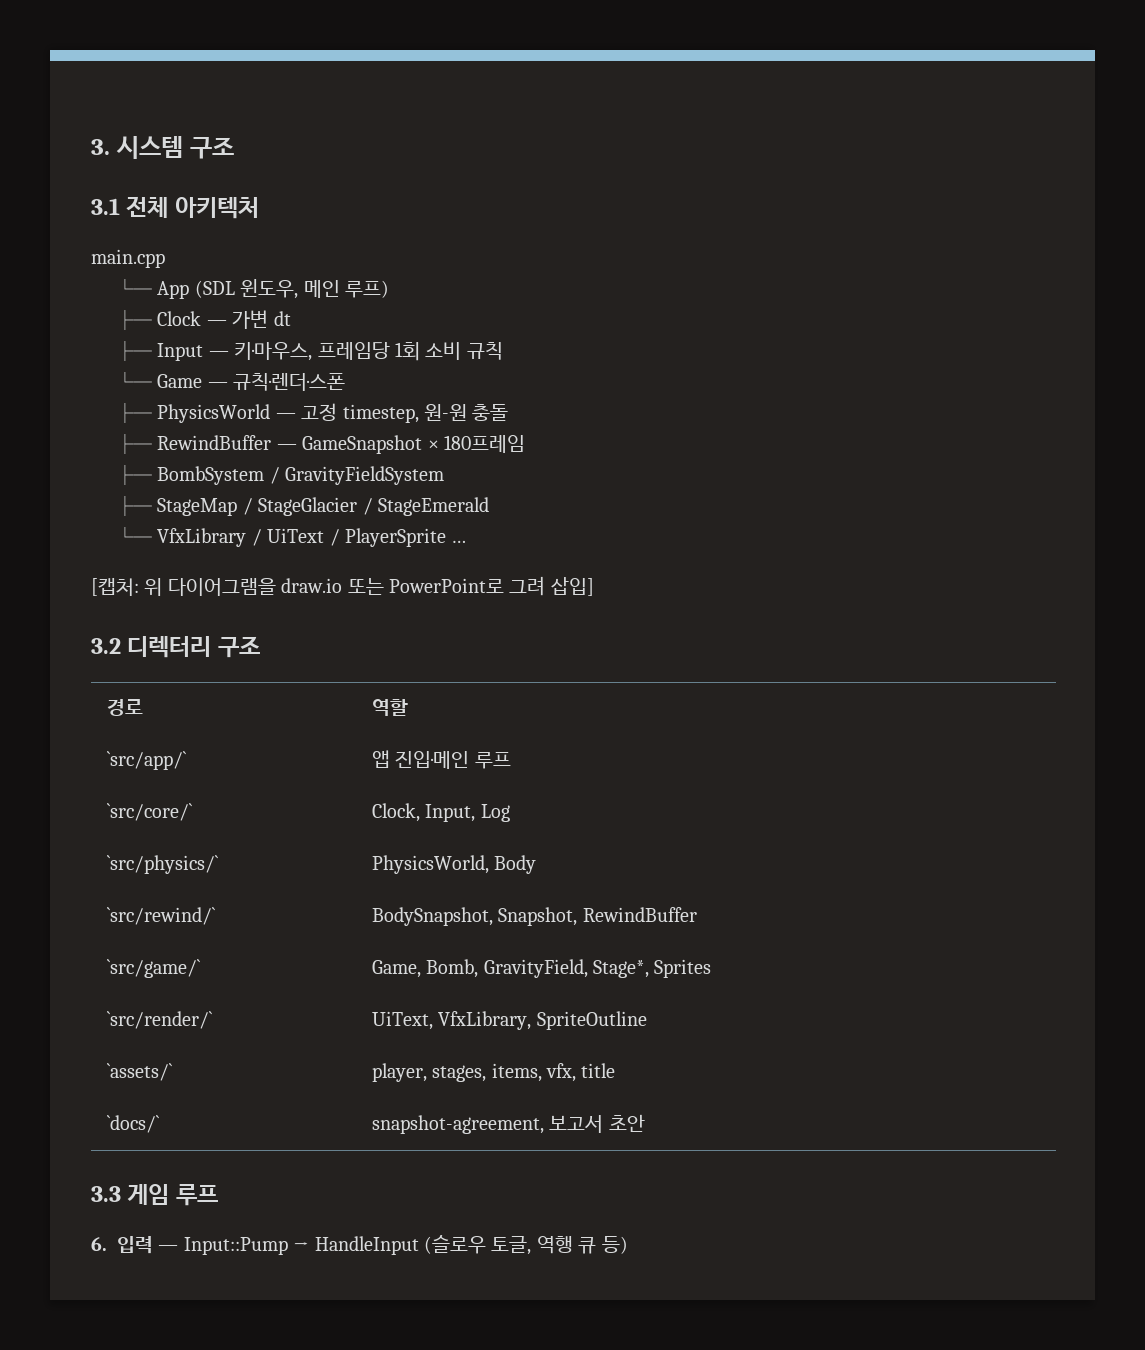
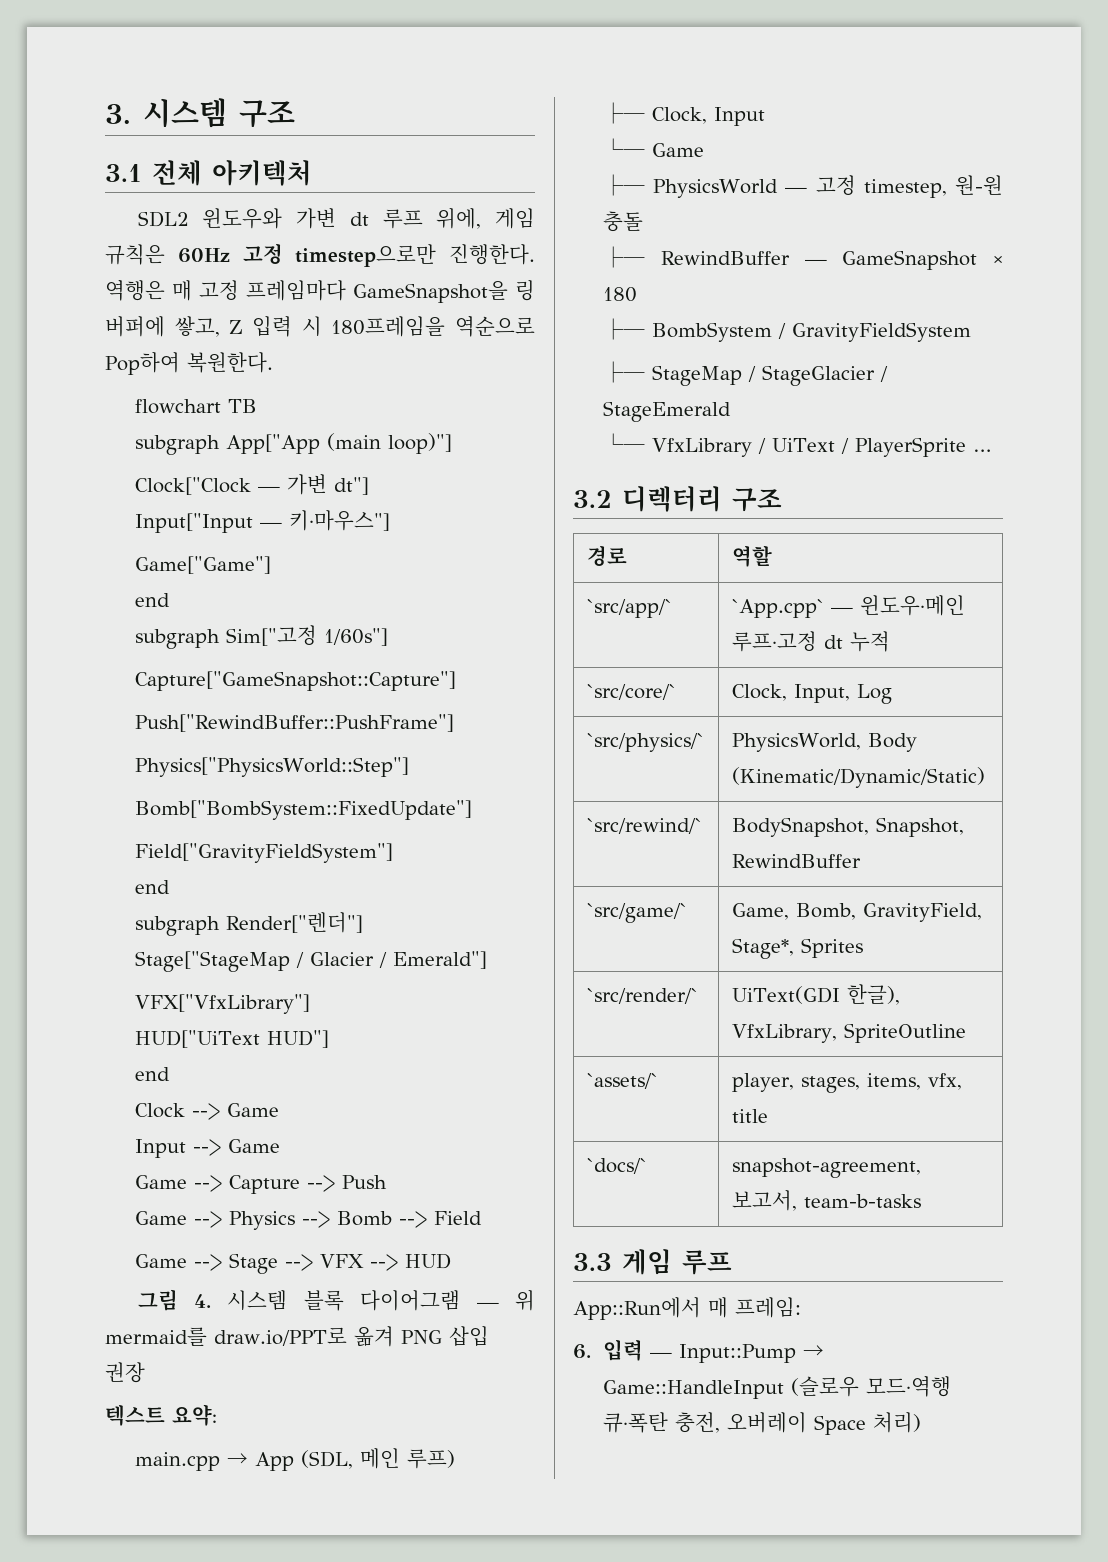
[91,249,165,268] [115,279,389,299] [115,310,291,330] [115,341,503,361] main.cpp // └─ App (SDL 윈도우, 메인 루프) // ├─ Clock — 가변 dt // ├─ Input — 키·마우스, 프레임당 1회 소비 규칙 -> [137,208,535,229] [105,243,535,267] [105,280,535,303] [105,316,535,337] [105,352,273,375] [134,399,257,414] [134,433,452,455] [134,474,369,495] [134,510,390,533] [134,556,271,574] [134,593,170,607] [134,625,388,649] [134,671,456,691] [134,714,454,732] [134,757,409,777] [134,800,472,820] [134,843,393,863] [134,880,170,894] [134,912,363,936] [134,951,487,972] [134,994,310,1014] [134,1030,329,1048] [134,1067,170,1081] [134,1103,279,1120] [134,1139,280,1158] [134,1175,387,1194] [134,1211,482,1230] [134,1253,451,1274] [137,1289,535,1311] [105,1326,489,1347] [105,1362,145,1383] [105,1404,217,1426] [134,1448,455,1471] [602,102,765,126] SDL2 윈도우와 가변 dt 루프 위에, 게임 규칙은 60Hz 고정 timestep으로만 진행한다. 역행은 매 고정 프레임마다 GameSnapshot을 링 버퍼에 쌓고, Z 입력 시 180프레임을 역순으로 Pop하여 복원한다. // flowchart TB // subgraph App["App (main loop)"] // Clock["Clock — 가변 dt"] // Input["Input — 키·마우스"] // Game["Game"] // end // subgraph Sim["고정 1/60s"] // Capture["GameSnapshot::Capture"] // Push["RewindBuffer::PushFrame"] // Physics["PhysicsWorld::Step"] // Bomb["BombSystem::FixedUpdate"] // Field["GravityFieldSystem"] // end // subgraph Render["렌더"] // Stage["StageMap / Glacier / Emerald"] // VFX["VfxLibrary"] // HUD["UiText HUD"] // end // Clock --> Game // Input --> Game // Game --> Capture --> Push // Game --> Physics --> Bomb --> Field // Game --> Stage --> VFX --> HUD // 그림 4. 시스템 블록 다이어그램 — 위 mermaid를 draw.io/PPT로 옮겨 PNG 삽입 권장 // 텍스트 요약: // main.cpp → App (SDL, 메인 루프) // ├─ Clock, Input
[207,373,346,391] — 규칙·렌더·스폰 -> (704, 150) none
[443,435,525,453] 180프레임 -> [602,287,637,302] 180
[91,576,594,596] // [캡처: 위 다이어그램을 draw.io 또는 PowerPoint로 그려 삽입] -> (991, 450) none
[371,750,511,769] 앱 진입·메인 루프 -> [731,595,965,618] [731,631,890,652] `App.cpp` — 윈도우·메인 루프·고정 dt 누적
(537, 864) none -> [731,767,985,788] (Kinematic/Dynamic/Static)
[371,1011,433,1030] UiText, -> [731,984,900,1005] UiText(GDI 한글),
[549,1114,645,1133] 보고서 초안 -> [731,1190,921,1211] 보고서, team-b-tasks
(218, 1195) none -> [573,1297,801,1320] // App::Run에서 매 프레임:
[314,1235,628,1255] HandleInput (슬로우 토글, 역행 큐 등) -> [602,1376,951,1399] [602,1412,921,1435] Game::HandleInput (슬로우 모드·역행 큐·폭탄 충전, 오버레이 Space 처리)

